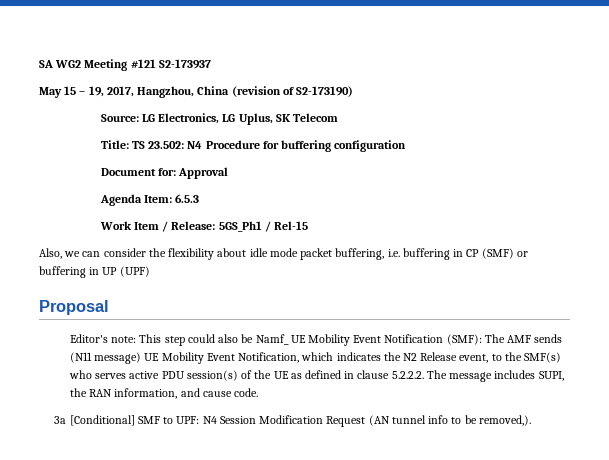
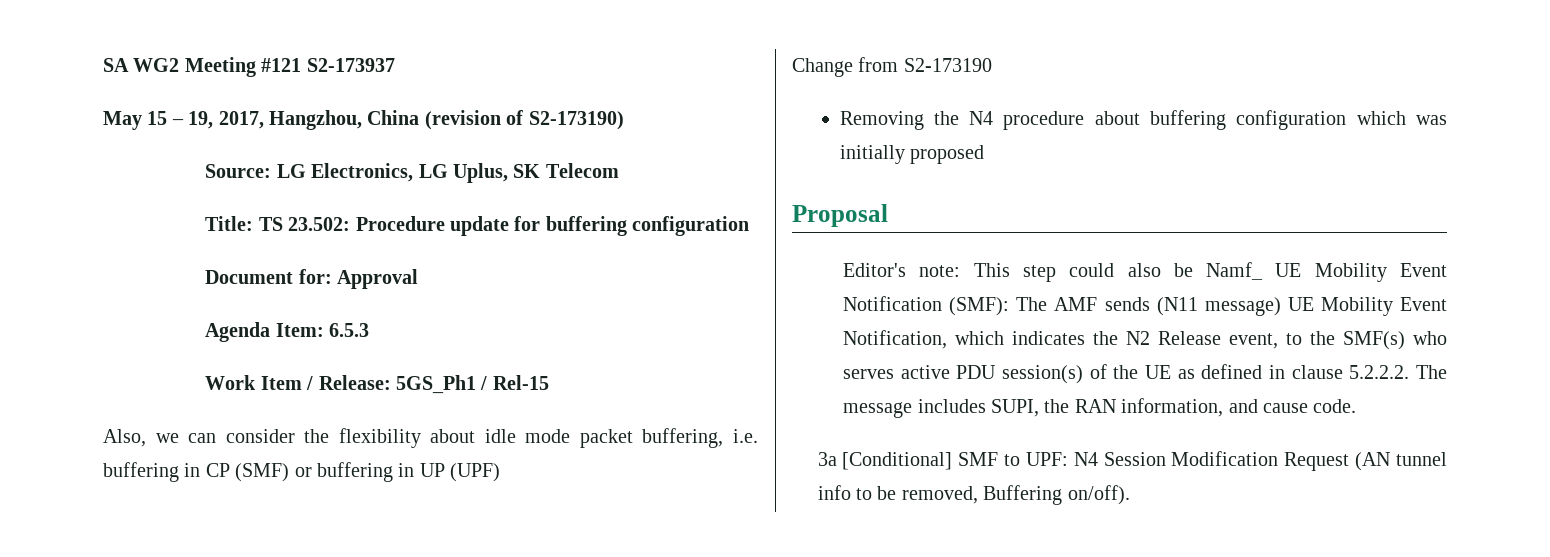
[187,140,260,149] N4 Procedure -> [355,216,509,236] Procedure update
(150, 271) none -> [792,57,992,77] [839,110,1447,130] [839,145,984,164] // Change from S2-173190 // Removing the N4 procedure about buffering configuration which was initially proposed
[478,415,531,426] removed,). -> [901,485,1130,505] removed, Buffering on/off).

